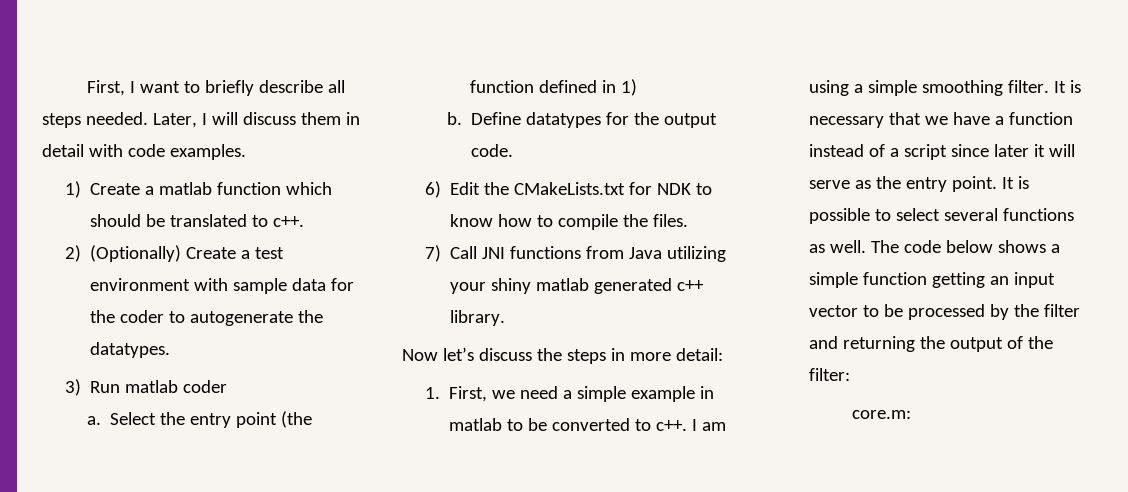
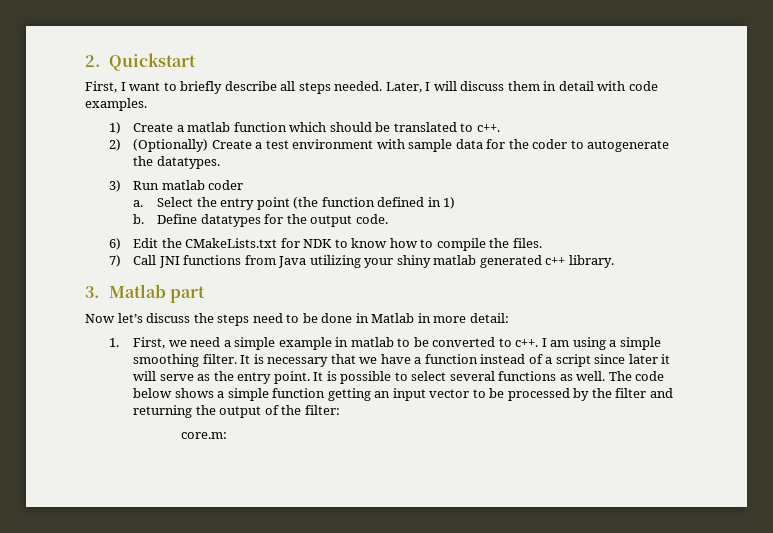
(87, 88) none -> [85,53,197,71] 2. Quickstart //
(505, 318) none -> [85,284,206,303] // 3. Matlab part
(606, 356) none -> [252,313,415,323] need to be done in Matlab

